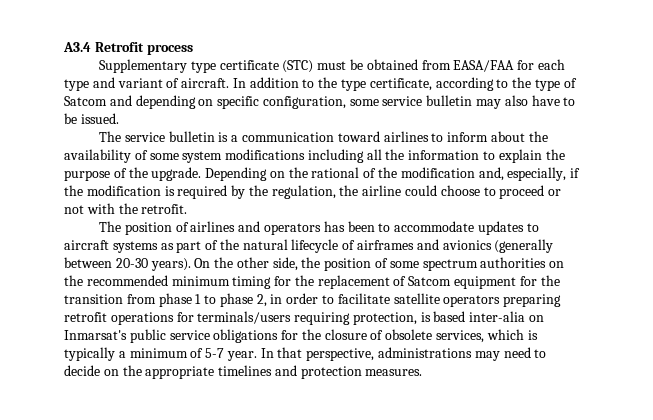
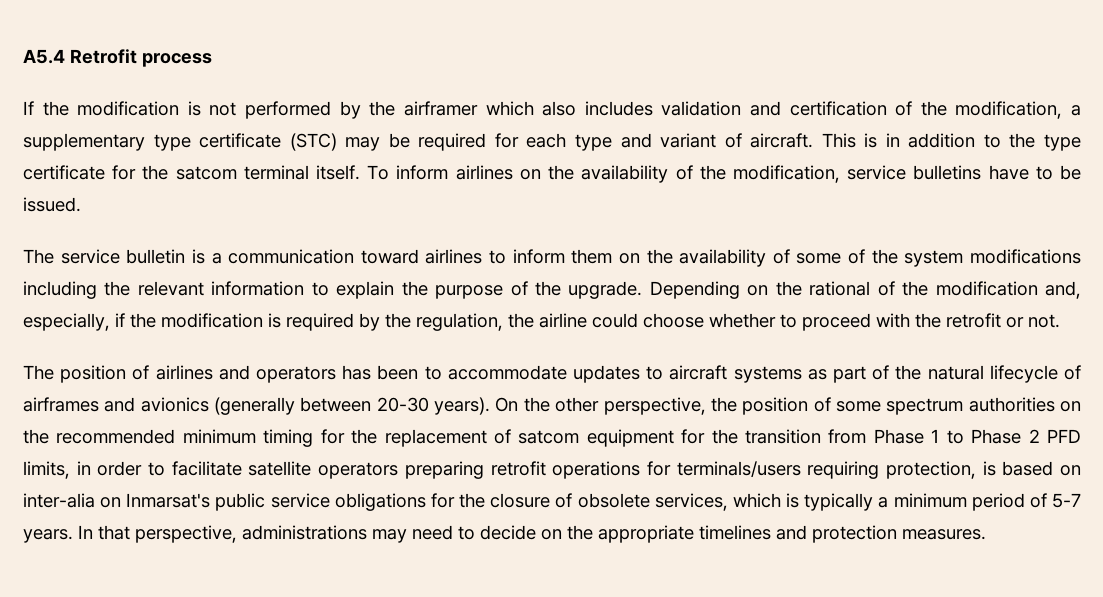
[63,42,91,52] A3.4 -> [23,49,65,64] A5.4
[99,59,515,73] Supplementary type certificate (STC) must be obtained from EASA/FAA -> [23,101,1081,119] [23,133,487,151] If the modification is not performed by the airframer which also includes validation and certification of the modification, a supplementary type certificate (STC) may be required
[232,78,246,88] In -> [821,133,900,148] This is in
[369,77,577,91] [64,95,528,109] certificate, according to the type of Satcom and depending on specific configuration, some service bulletin may also -> [23,165,982,183] certificate for the satcom terminal itself. To inform airlines on the availability of the modification, service bulletins
[490,131,525,142] about -> [571,249,640,264] them on
(179, 156) none -> [848,249,898,264] of the
[366,149,405,160] all the -> [104,281,204,296] the relevant
(480, 190) none -> [709,313,776,328] whether
[548,189,562,196] [64,203,188,214] or not with the retrofit. -> [876,313,1060,328] with the retrofit or not.
[272,257,298,271] side, -> [603,397,706,415] perspective,
[408,276,452,286] Satcom -> [518,430,580,444] satcom
[158,293,192,307] phase -> [873,429,924,444] Phase
[219,293,267,307] phase 2, -> [971,429,1082,444] [23,461,70,479] Phase 2 PFD limits,
(466, 316) none -> [1060,465,1081,476] on
(188, 353) none -> [971,493,1025,511] period
[226,351,257,361] year. -> [23,529,73,543] years.

